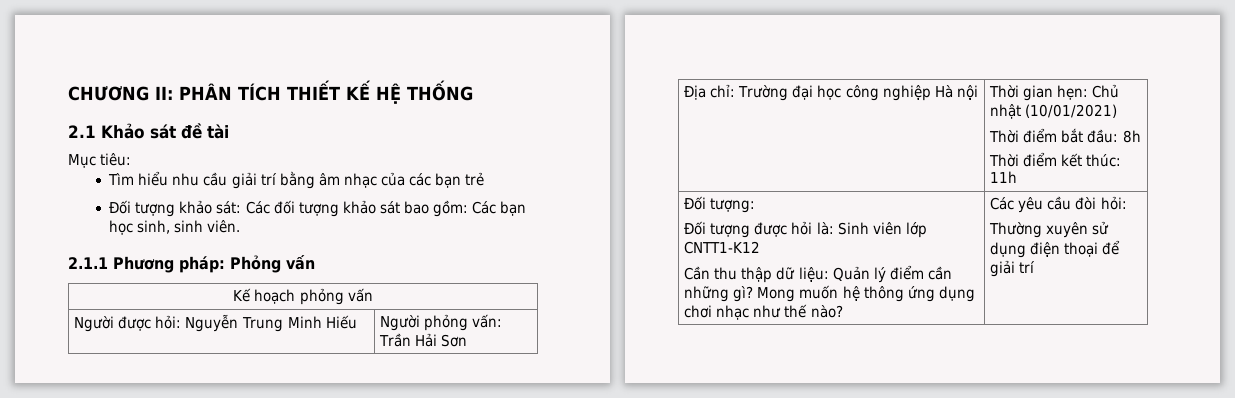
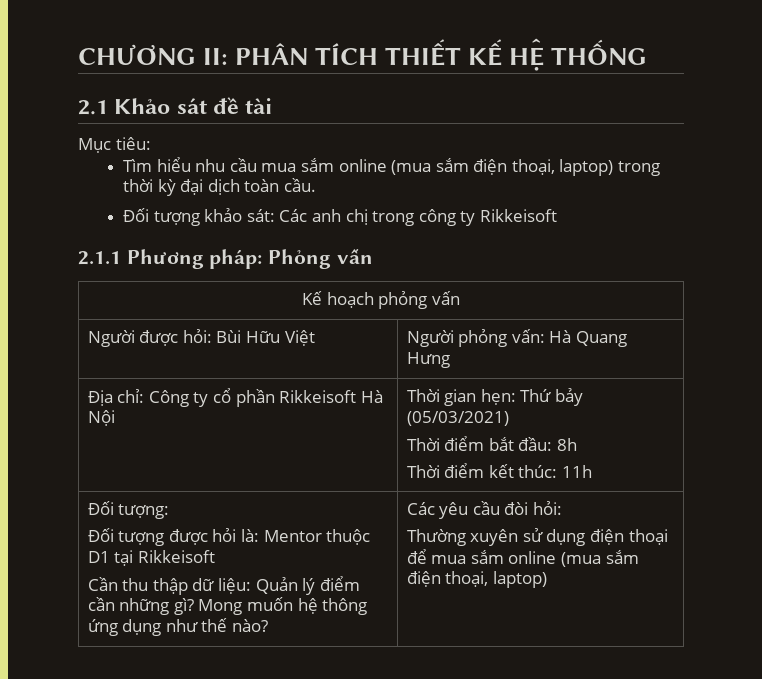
[231,171,484,189] giải trí bằng âm nhạc của các bạn trẻ -> [261,158,661,176] [122,178,316,196] mua sắm online (mua sắm điện thoại, laptop) trong thời kỳ đại dịch toàn cầu.
[273,200,526,217] [109,220,241,235] đối tượng khảo sát bao gồm: Các bạn học sinh, sinh viên. -> [311,209,557,226] anh chị trong công ty Rikkeisoft
[185,314,357,332] Nguyễn Trung Minh Hiếu -> [216,330,315,346] Bùi Hữu Việt
[379,333,468,347] Trần Hải Sơn -> [549,330,628,347] [406,352,450,368] Hà Quang Hưng
[738,85,978,101] Trường đại học công nghiệp Hà nội -> [148,388,383,407] [87,410,115,426] Công ty cổ phần Rikkeisoft Hà Nội
[1092,84,1120,98] [990,104,1118,119] Chủ nhật (10/01/2021) -> [520,388,584,406] [406,411,509,426] Thứ bảy (05/03/2021)
[837,222,927,238] [684,241,761,254] Sinh viên lớp CNTT1-K12 -> [263,529,371,545] [87,550,215,566] Mentor thuộc D1 tại Rikkeisoft
[684,305,750,320] chơi nhạc -> (162, 627) none
[990,260,1036,277] giải trí -> [431,550,639,567] [406,571,547,588] mua sắm online (mua sắm điện thoại, laptop)

